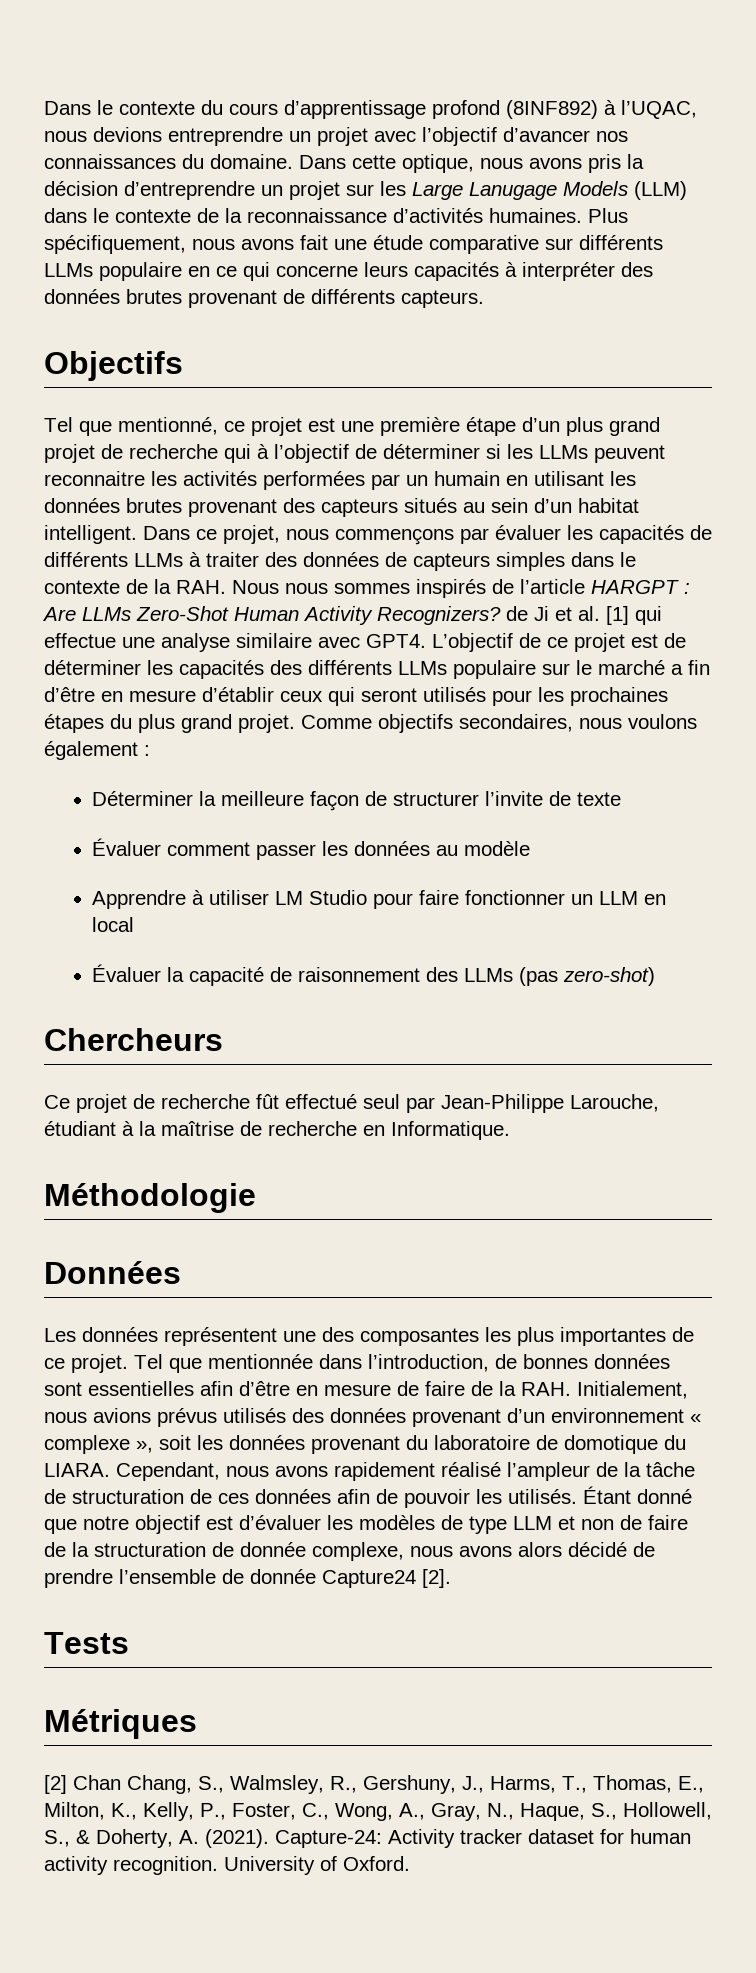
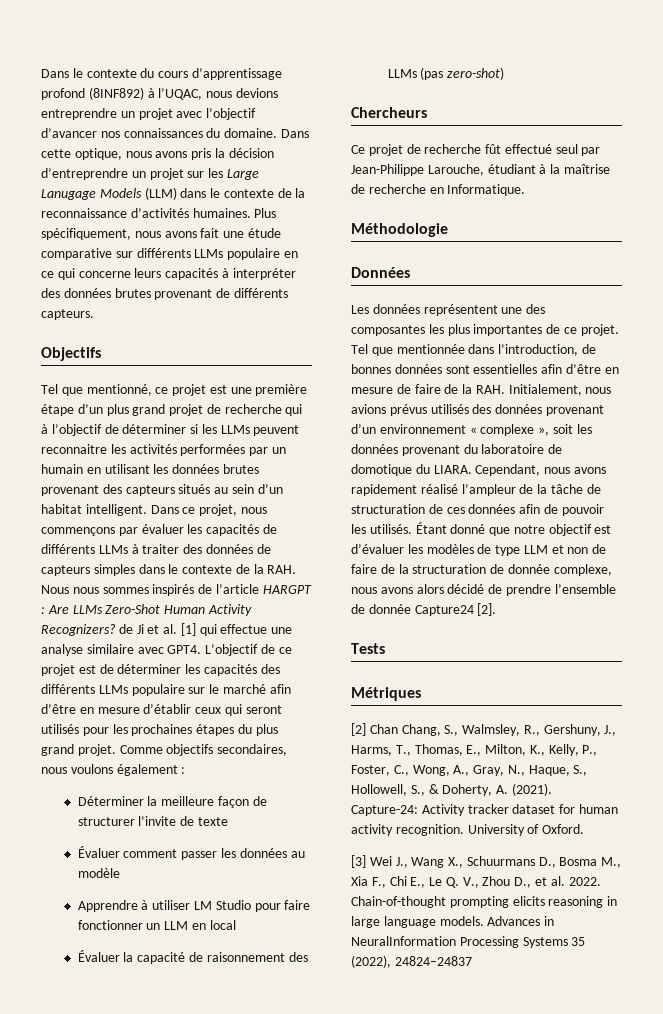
[671,660,710,675] a fin -> [269,684,291,694] afin
(410, 1863) none -> [351,855,622,868] [351,876,601,888] [351,896,618,908] [351,916,555,928] [351,936,586,948] [351,955,472,968] // [3] Wei J., Wang X., Schuurmans D., Bosma M., Xia F., Chi E., Le Q. V., Zhou D., et al. 2022. Chain-of-thought prompting elicits reasoning in large language models. Advances in NeuralInformation Processing Systems 35 (2022), 24824–24837

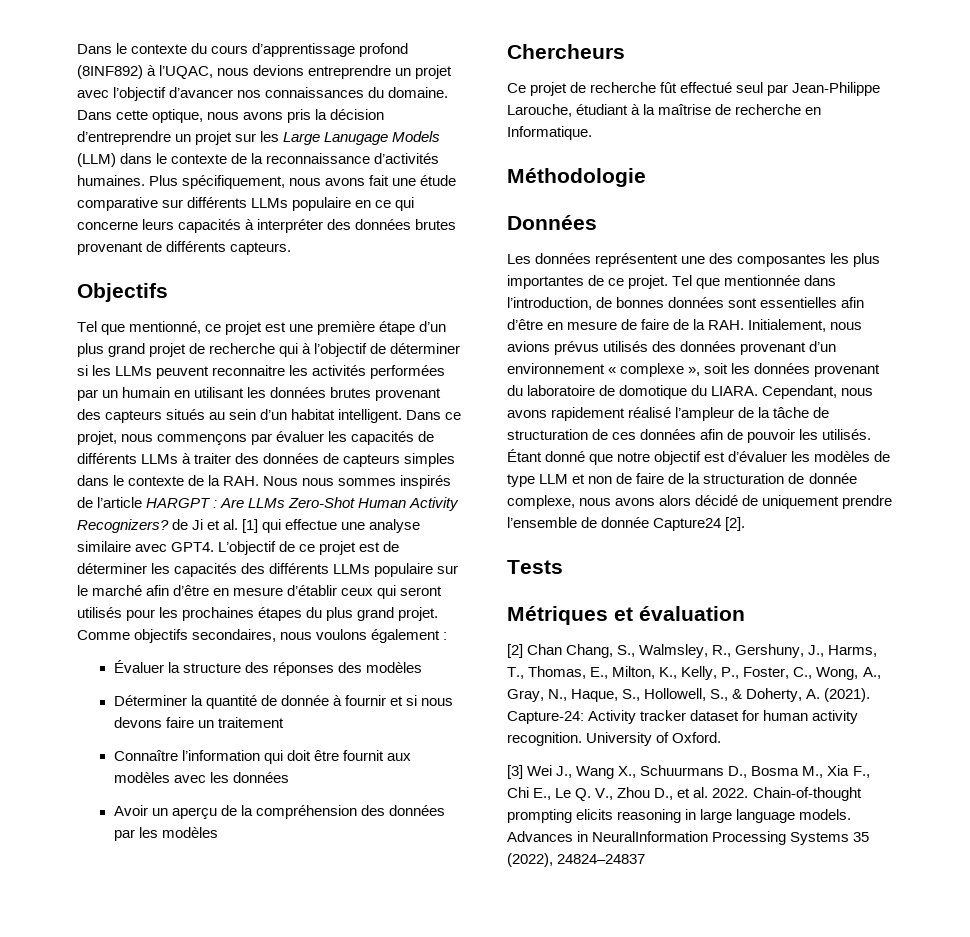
[77,796,267,808] [77,816,228,826] [77,846,305,860] [77,868,120,878] [77,900,311,912] [77,920,236,930] [77,950,308,964] [387,67,505,80] Déterminer la meilleure façon de structurer l’invite de texte // Évaluer comment passer les données au modèle // Apprendre à utiliser LM Studio pour faire fonctionner un LLM en local // Évaluer la capacité de raisonnement des LLMs (pas zero-shot) -> [113,660,422,676] [113,695,454,709] [113,717,284,728] [113,750,411,764] [113,772,289,783] [113,805,446,819] [113,827,218,841] Évaluer la structure des réponses des modèles // Déterminer la quantité de donnée à fournir et si nous devons faire un traitement // Connaître l’information qui doit être fournit aux modèles avec les données // Avoir un aperçu de la compréhension des données par les modèles
(503, 589) none -> [762,495,840,509] uniquement
(421, 694) none -> [614,606,745,621] et évaluation

